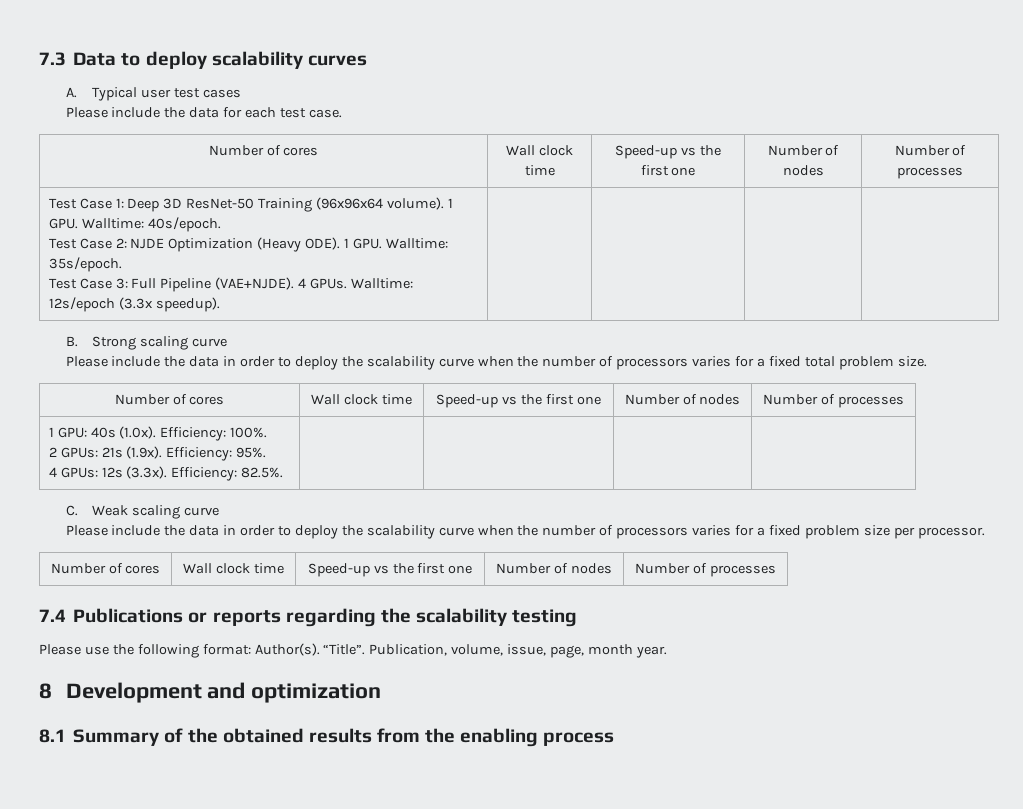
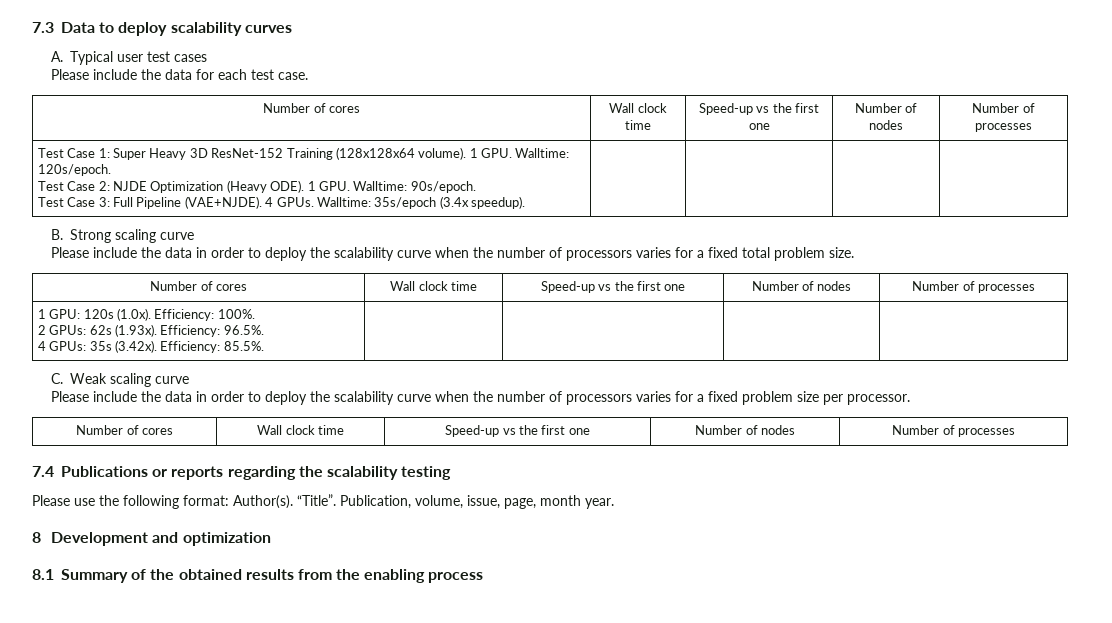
[127,197,384,212] Deep 3D ResNet-50 Training (96x96x64 -> [113,147,415,160] Super Heavy 3D ResNet-152 Training (128x128x64
[147,217,221,232] 40s/epoch. -> [37,164,111,176] 120s/epoch.
[48,257,122,272] 35s/epoch. -> [410,181,476,193] 90s/epoch.
[48,297,153,312] 12s/epoch (3.3x -> [374,196,469,209] 35s/epoch (3.4x
[90,427,116,438] 40s -> [83,309,114,319] 120s
[101,446,267,461] [48,466,284,481] 21s (1.9x). Efficiency: 95%. // 4 GPUs: 12s (3.3x). Efficiency: 82.5%. -> [89,324,264,337] [37,340,264,353] 62s (1.93x). Efficiency: 96.5%. // 4 GPUs: 35s (3.42x). Efficiency: 85.5%.

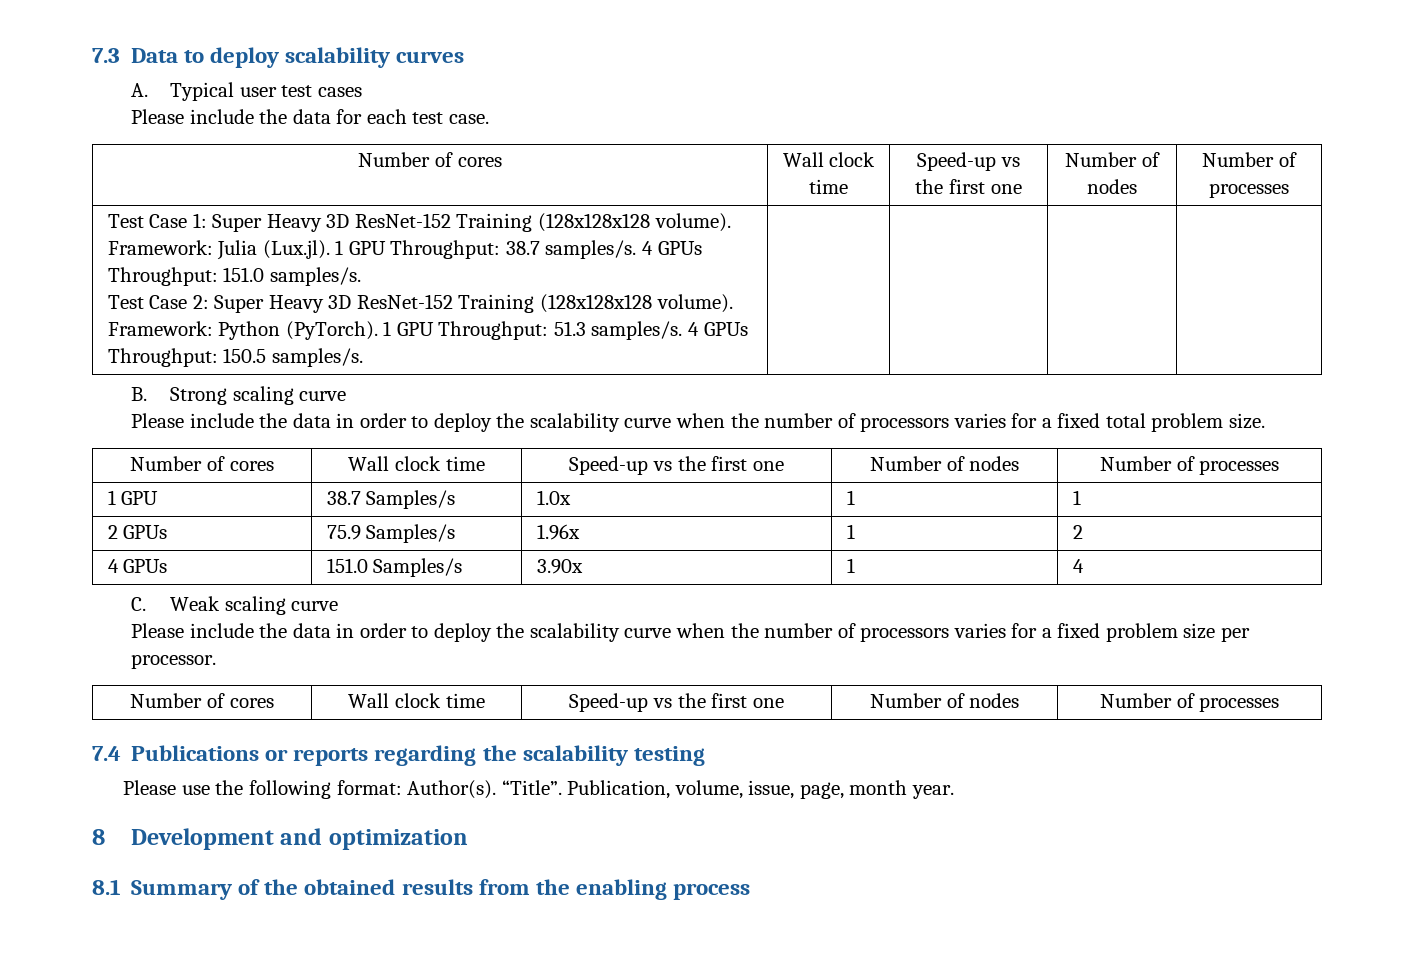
[335,147,570,160] [37,164,111,176] [37,180,476,193] [37,196,526,209] (128x128x64 volume). 1 GPU. Walltime: 120s/epoch. // Test Case 2: NJDE Optimization (Heavy ODE). 1 GPU. Walltime: 90s/epoch. // Test Case 3: Full Pipeline (VAE+NJDE). 4 GPUs. Walltime: 35s/epoch (3.4x speedup). -> [537,213,731,232] [107,240,702,260] [107,267,361,286] [107,294,733,313] [107,321,748,340] [107,348,363,367] (128x128x128 volume). Framework: Julia (Lux.jl). 1 GPU Throughput: 38.7 samples/s. 4 GPUs Throughput: 151.0 samples/s. // Test Case 2: Super Heavy 3D ResNet-152 Training (128x128x128 volume). Framework: Python (PyTorch). 1 GPU Throughput: 51.3 samples/s. 4 GPUs Throughput: 150.5 samples/s.
[49,308,255,321] [37,324,264,337] [37,340,264,353] GPU: 120s (1.0x). Efficiency: 100%. // 2 GPUs: 62s (1.93x). Efficiency: 96.5%. // 4 GPUs: 35s (3.42x). Efficiency: 85.5%. | | | | -> [121,491,159,505] [326,490,456,509] [536,490,571,505] [846,490,855,505] [1072,490,1081,505] [107,525,168,539] [326,524,456,543] [536,524,580,540] [846,524,855,539] [1072,525,1083,539] [107,559,168,573] [326,558,463,577] [536,559,583,574] [846,558,855,573] [1072,559,1084,573] GPU | 38.7 Samples/s | 1.0x | 1 | 1 // 2 GPUs | 75.9 Samples/s | 1.96x | 1 | 2 // 4 GPUs | 151.0 Samples/s | 3.90x | 1 | 4

